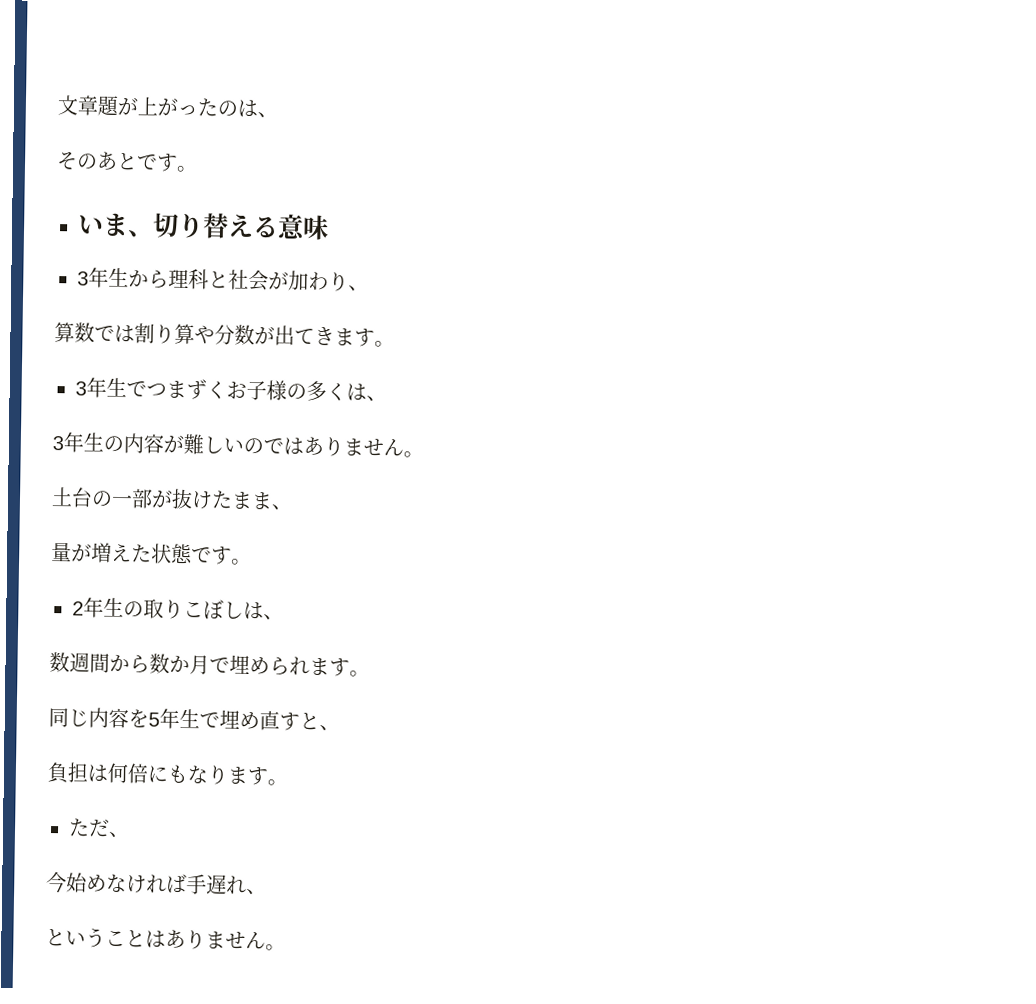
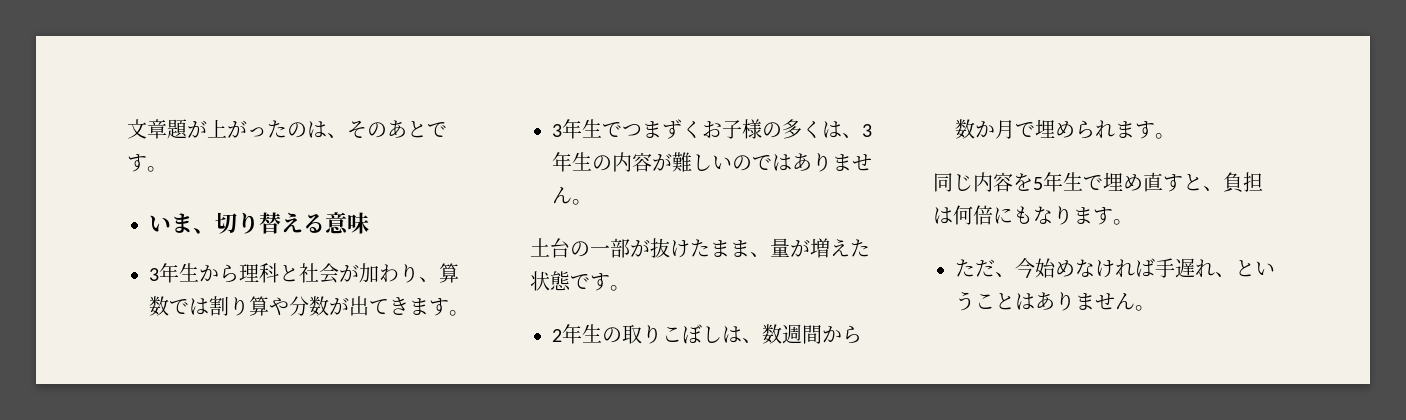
(278, 115) // -> (347, 135) none
(369, 288) // -> (439, 279) none
(387, 398) // -> (862, 135) none
(292, 507) // -> (770, 254) none
(284, 617) // -> (762, 340) none
(340, 728) // -> (1223, 188) none
(130, 834) // -> (1015, 274) none
(267, 891) // -> (1235, 274) none

